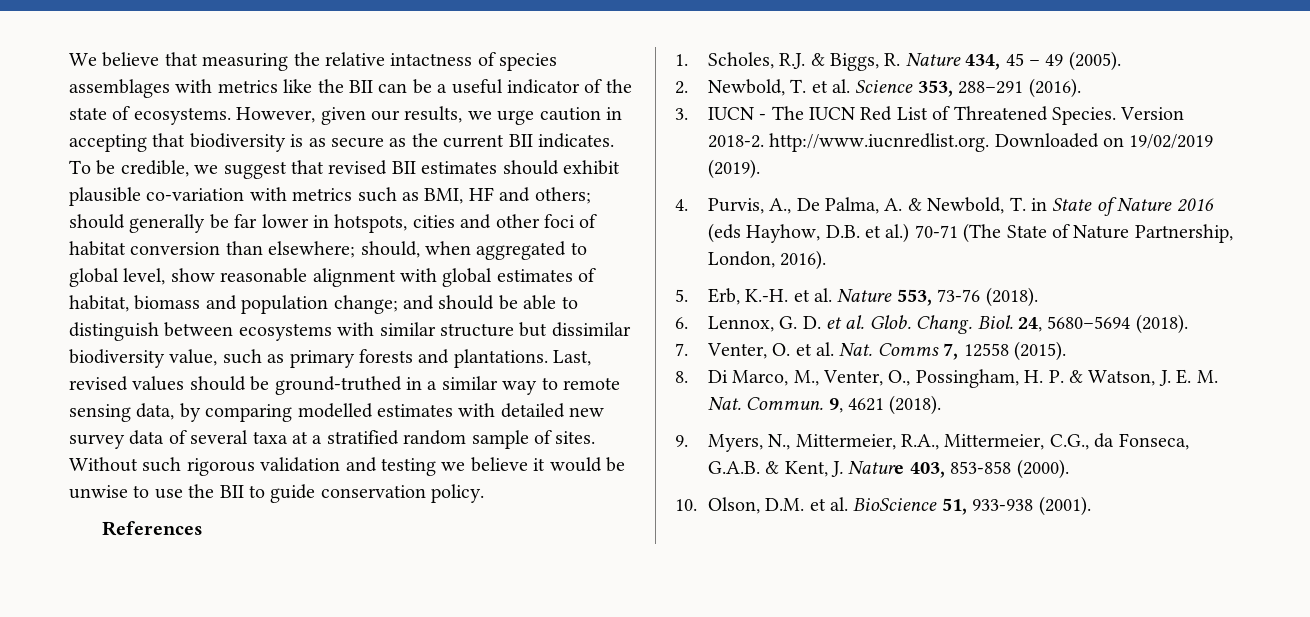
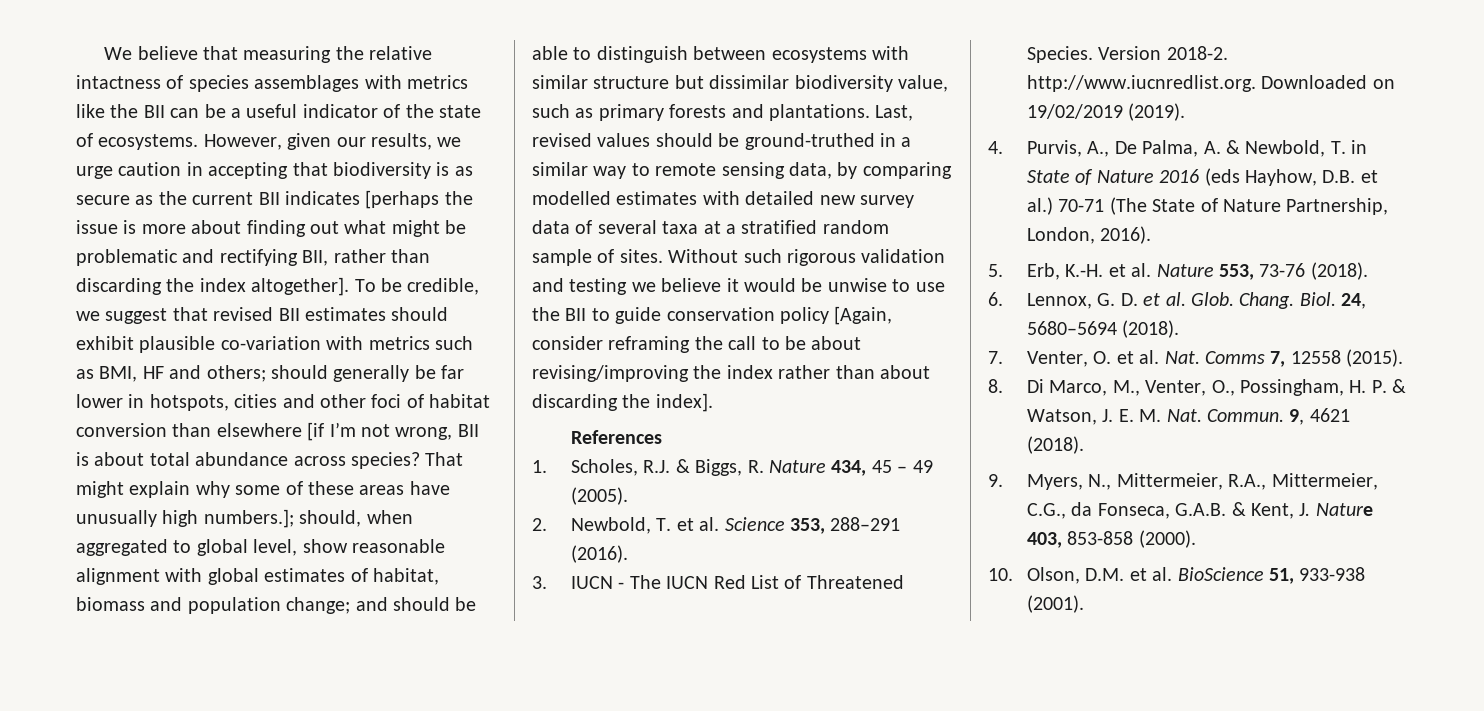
[537,133,614,148] indicates. -> [285,190,473,209] [76,220,467,237] [76,249,430,266] [76,277,350,296] indicates [perhaps the issue is more about finding out what might be problematic and rectifying BII, rather than discarding the index altogether].
[268,241,356,258] elsewhere; -> [216,422,479,441] [76,452,464,469] [76,481,450,498] [76,509,294,528] elsewhere [if I’m not wrong, BII is about total abundance across species? That might explain why some of these areas have unusually high numbers.];
[431,484,485,503] policy. -> [780,306,893,325] [532,336,862,353] [532,365,930,382] [532,393,713,412] policy [Again, consider reframing the call to be about revising/improving the index rather than about discarding the index].

